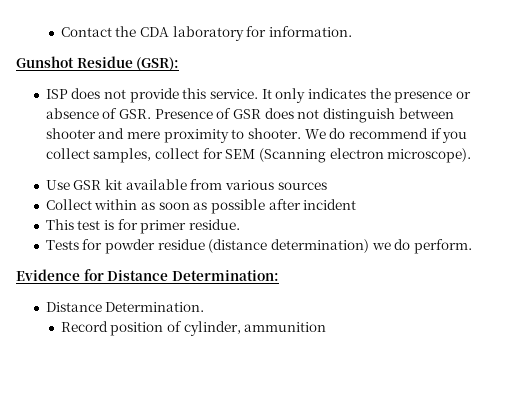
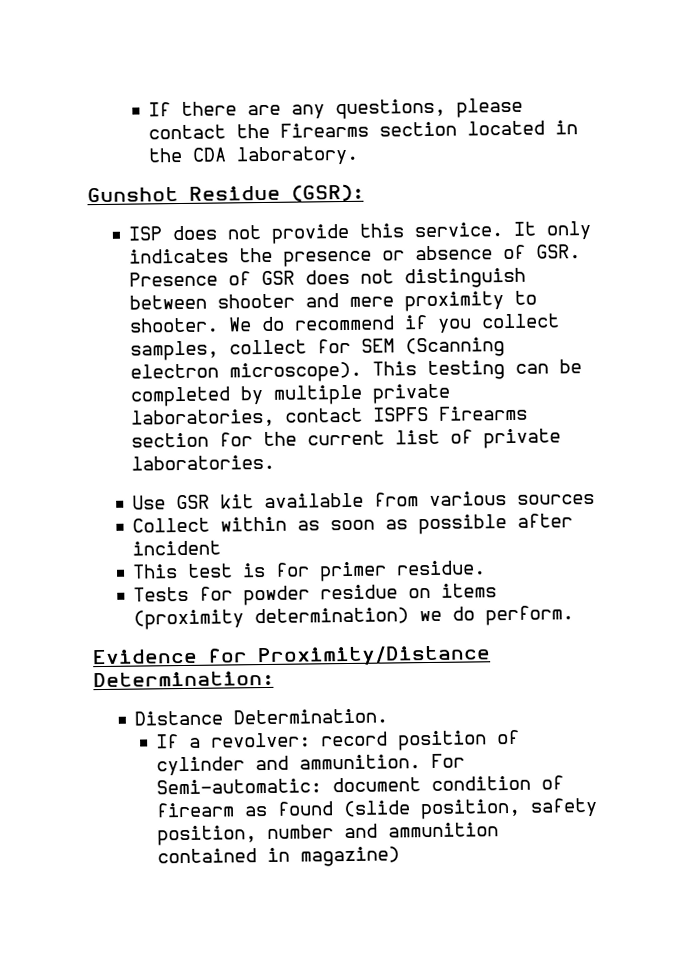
[60,26,352,41] Contact the CDA laboratory for information. -> [148,97,524,120] [148,120,579,140] [148,145,360,166] If there are any questions, please contact the Firearms section located in the CDA laboratory.
(472, 155) none -> [372,359,583,380] [130,383,451,407] [131,405,529,428] [131,428,562,449] [131,454,276,471] This testing can be completed by multiple private laboratories, contact ISPFS Firearms section for the current list of private laboratories.
[208,239,268,253] (distance -> [408,583,498,599] [133,609,245,630] on items (proximity
[107,270,169,281] Distance -> [257,644,491,667] Proximity/Distance
[60,321,327,336] Record position of cylinder, ammunition -> [156,729,521,751] [156,753,466,776] [156,775,565,795] [156,797,599,820] [157,822,500,846] [157,846,401,867] If a revolver: record position of cylinder and ammunition. For Semi-automatic: document condition of firearm as found (slide position, safety position, number and ammunition contained in magazine)

